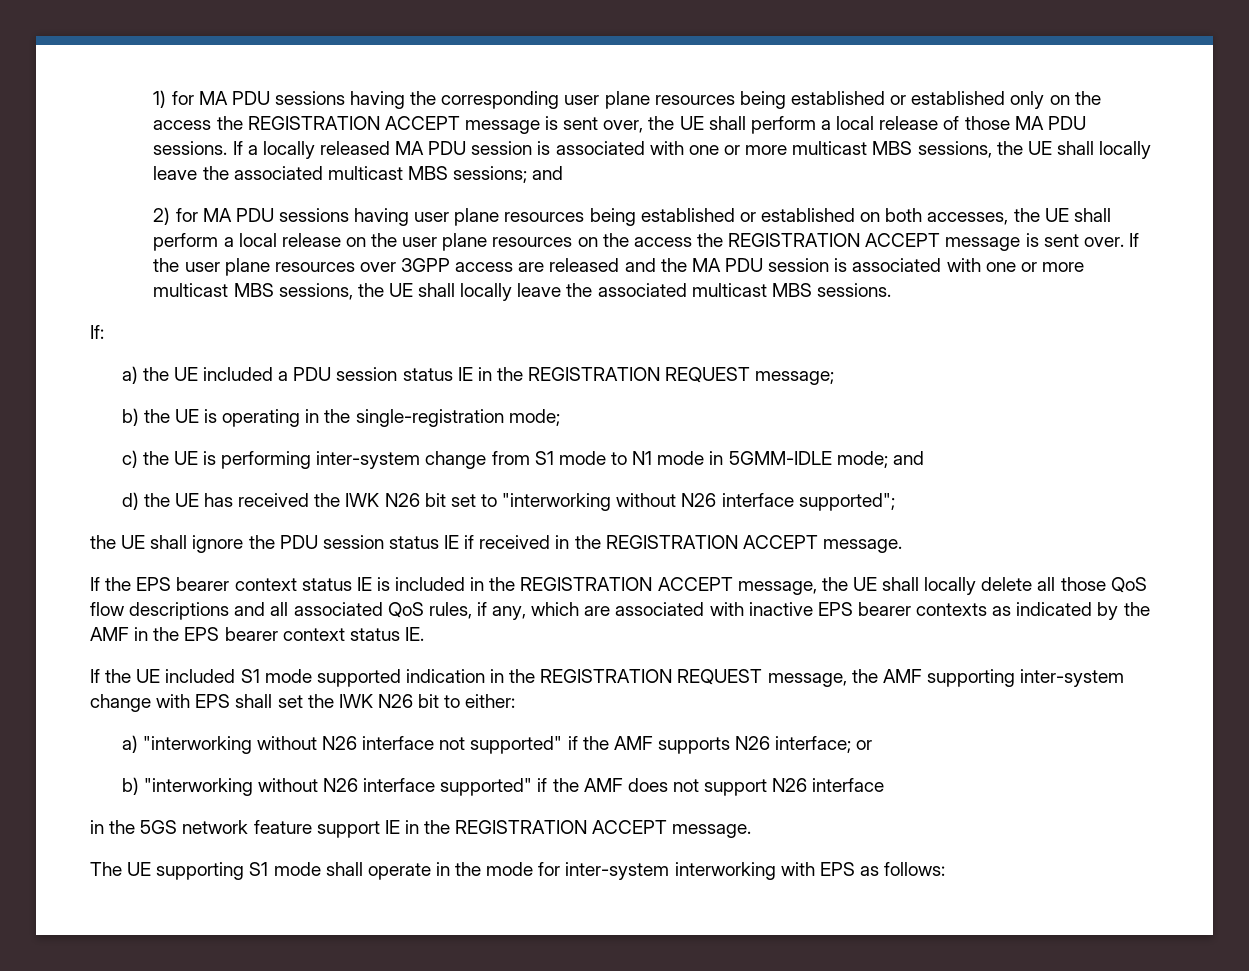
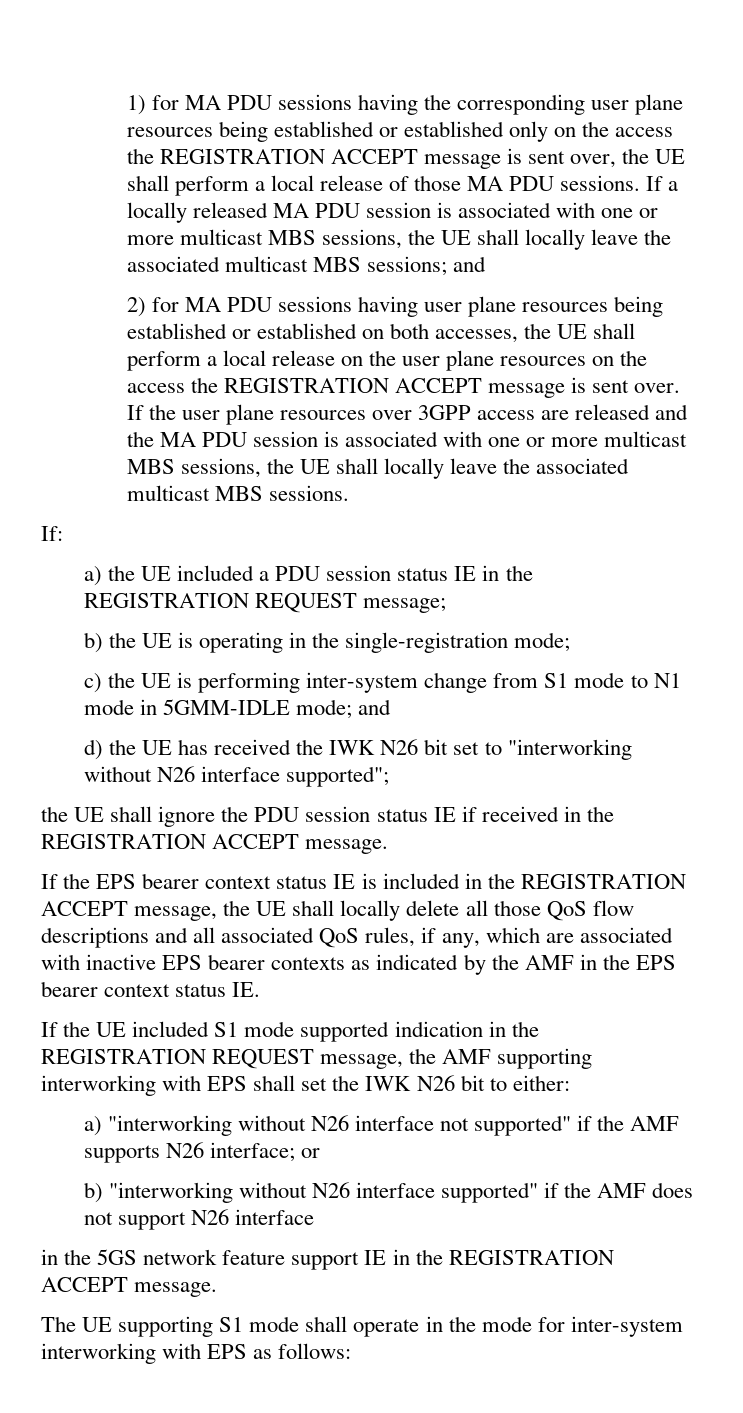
[1020,669,1125,687] [90,694,151,712] inter-system change -> [41,1075,156,1096] interworking

